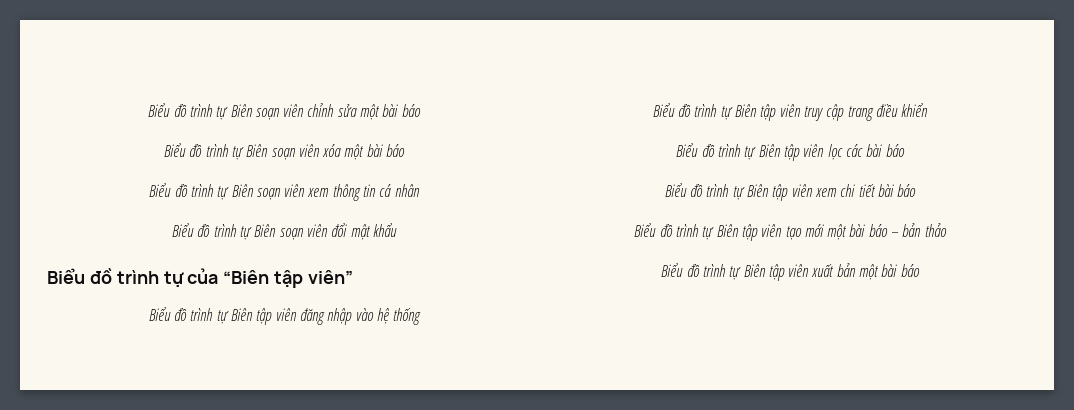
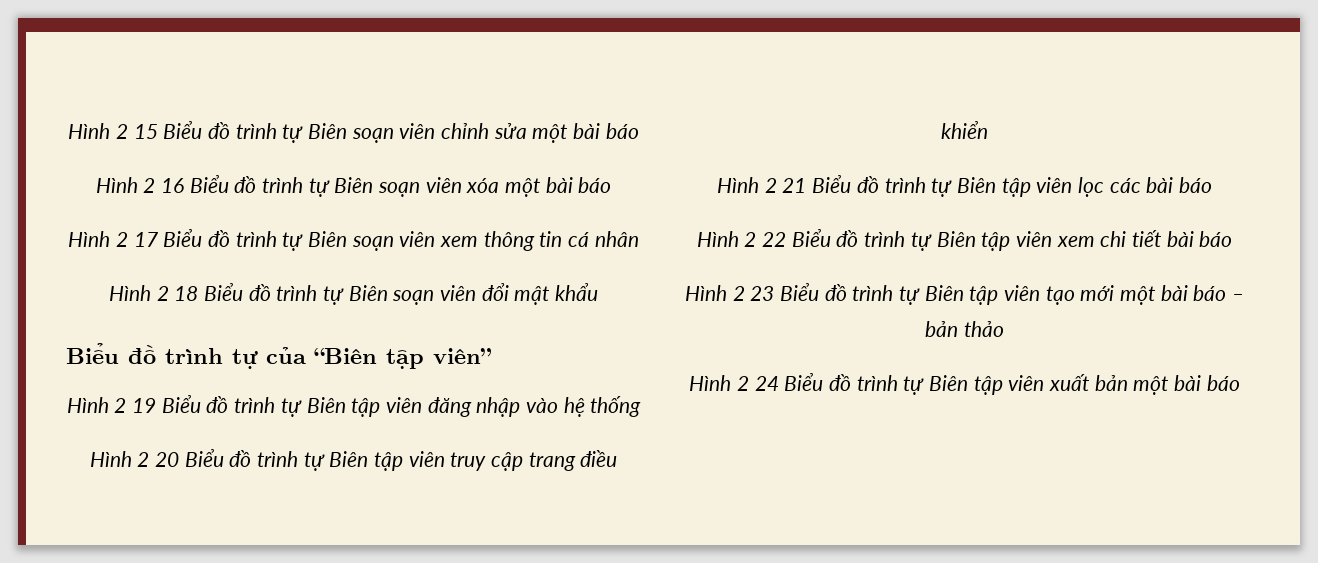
(148, 110) none -> [68,123,158,139] Hình 2 15
(421, 110) none -> [95,177,184,193] Hình 2 16
(406, 150) none -> [68,231,158,247] Hình 2 17
(420, 190) none -> [108,285,199,301] Hình 2 18
(354, 277) none -> [66,397,157,413] Hình 2 19
(422, 316) none -> [89,451,179,467] Hình 2 20
(929, 110) none -> [717,177,807,193] Hình 2 21
(905, 150) none -> [696,231,787,247] Hình 2 22
(917, 190) none -> [684,285,775,301] Hình 2 23
(947, 230) none -> [689,375,779,391] Hình 2 24

